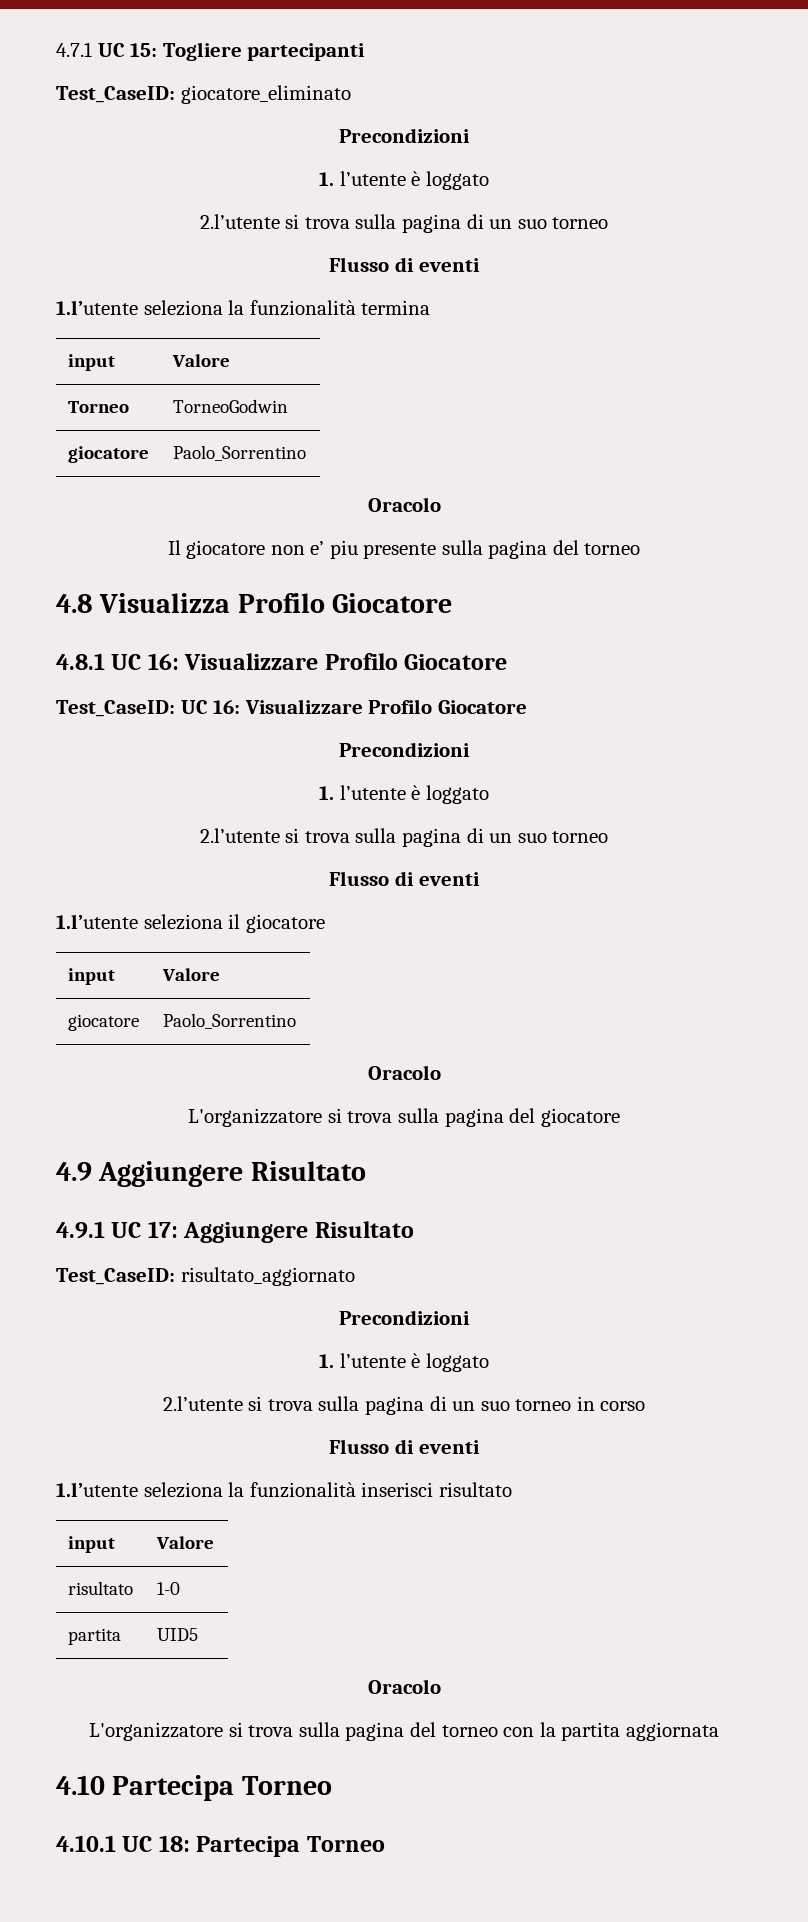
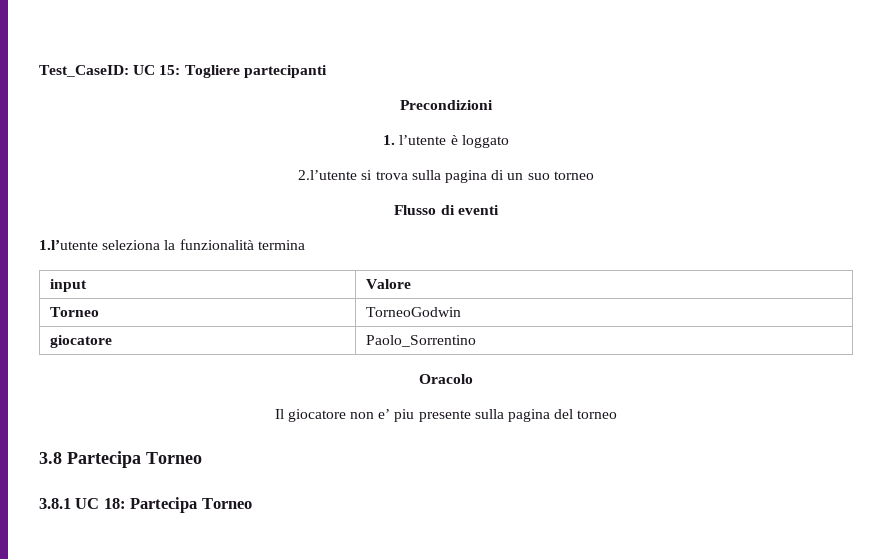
[56,42,92,57] 4.7.1 -> [39,65,129,77] Test_CaseID:
[56,85,351,104] // Test_CaseID: giocatore_eliminato -> (327, 71) none
[56,593,453,613] [56,653,508,670] [56,699,527,717] [339,742,470,757] [319,785,489,804] [199,828,609,847] [329,871,480,886] [56,914,325,933] [67,968,115,985] [161,968,220,981] [67,1014,139,1031] [162,1013,296,1029] [367,1065,441,1080] [188,1108,620,1127] [56,1161,366,1187] [56,1221,414,1243] [56,1267,355,1286] [339,1310,470,1325] [319,1353,489,1372] [162,1396,646,1415] [329,1439,480,1454] [56,1482,512,1498] [67,1536,115,1553] [155,1536,214,1549] [67,1581,133,1595] [156,1582,180,1595] [67,1628,121,1645] [156,1628,198,1641] [367,1679,441,1694] [89,1722,719,1741] [56,1775,105,1795] 4.8 Visualizza Profilo Giocatore // 4.8.1 UC 16: Visualizzare Profilo Giocatore // Test_CaseID: UC 16: Visualizzare Profilo Giocatore // Precondizioni // 1. l’utente è loggato // 2.l’utente si trova sulla pagina di un suo torneo // Flusso di eventi // 1.l’utente seleziona il giocatore // input | Valore // giocatore | Paolo_Sorrentino // Oracolo // L'organizzatore si trova sulla pagina del giocatore // 4.9 Aggiungere Risultato // 4.9.1 UC 17: Aggiungere Risultato // Test_CaseID: risultato_aggiornato // Precondizioni // 1. l’utente è loggato // 2.l’utente si trova sulla pagina di un suo torneo in corso // Flusso di eventi // 1.l’utente seleziona la funzionalità inserisci risultato // input | Valore // risultato | 1-0 // partita | UID5 // Oracolo // L'organizzatore si trova sulla pagina del torneo con la partita aggiornata // 4.10 -> [39,452,62,464] 3.8
[56,1835,116,1852] 4.10.1 -> [39,498,71,509] 3.8.1

